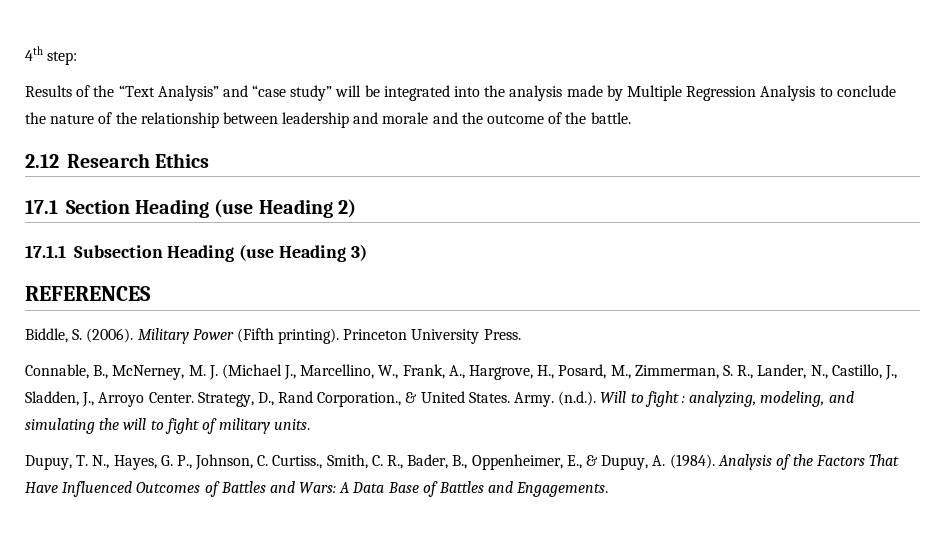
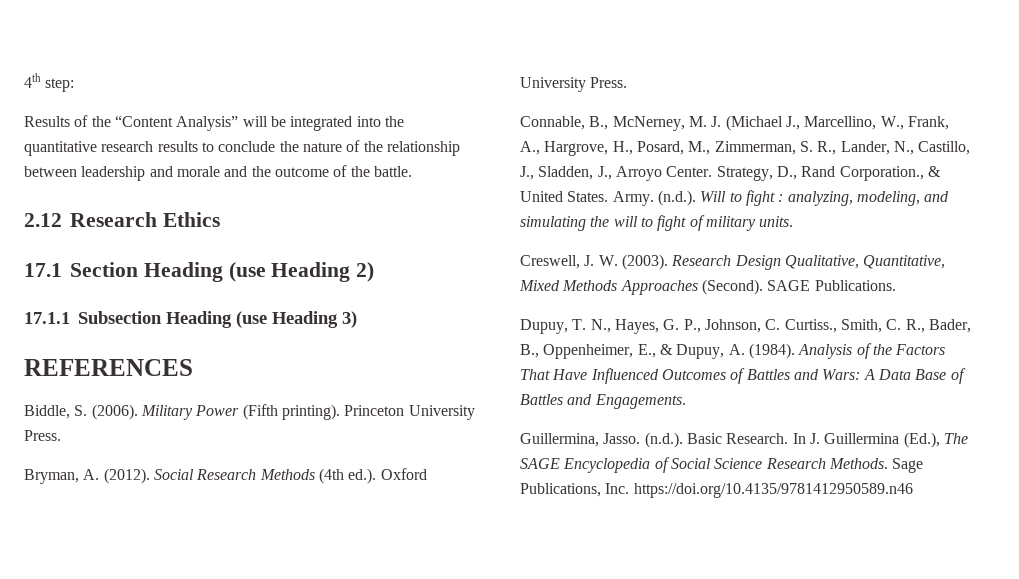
[118,85,333,101] “Text Analysis” and “case study” -> [114,115,239,131] “Content Analysis”
[509,85,816,101] analysis made by Multiple Regression Analysis -> [24,141,198,156] quantitative research results
(521, 334) none -> [24,468,427,484] [520,77,628,92] // Bryman, A. (2012). Social Research Methods (4th ed.). Oxford University Press.
(311, 424) none -> [520,254,946,270] [519,279,896,295] // Creswell, J. W. (2003). Research Design Qualitative, Quantitative, Mixed Methods Approaches (Second). SAGE Publications.
(609, 489) none -> [520,432,968,448] [520,457,924,473] [520,483,913,498] // Guillermina, Jasso. (n.d.). Basic Research. In J. Guillermina (Ed.), The SAGE Encyclopedia of Social Science Research Methods. Sage Publications, Inc. https://doi.org/10.4135/9781412950589.n46

